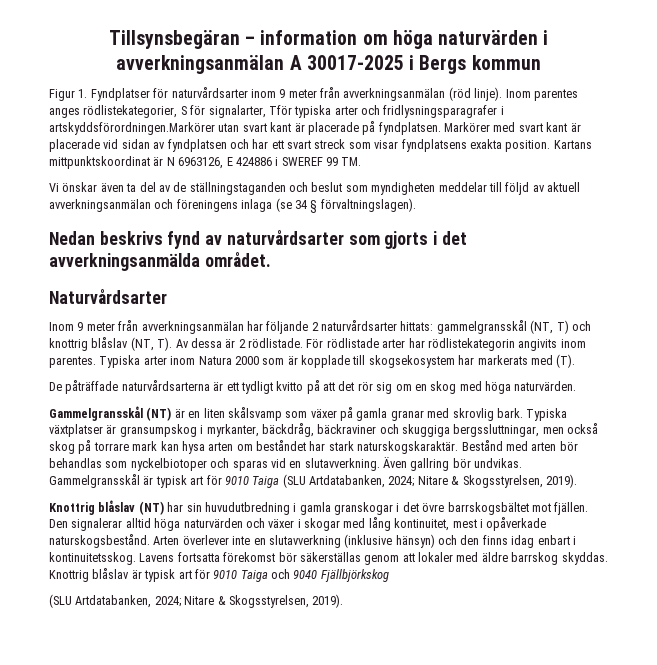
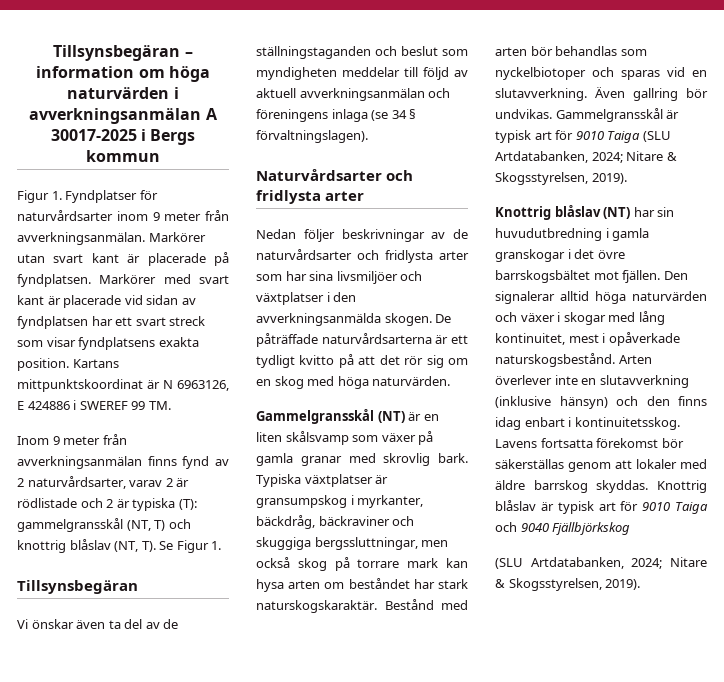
[343,87,578,101] [49,105,504,118] [49,122,215,135] avverkningsanmälan (röd linje). Inom parentes anges rödlistekategorier, S för signalarter, Tför typiska arter och fridlysningsparagrafer i artskyddsförordningen.Markörer -> [17,232,206,245] avverkningsanmälan. Markörer
[229,139,249,149] och -> (88, 322) none
(362, 161) none -> [17,434,127,445] [17,456,229,469] [17,476,190,489] [17,498,197,511] [17,518,191,532] [17,539,222,553] [17,580,138,594] // Inom 9 meter från avverkningsanmälan finns fynd av 2 naturvårdsarter, varav 2 är rödlistade och 2 är typiska (T): gammelgransskål (NT, T) och knottrig blåslav (NT, T). Se Figur 1. // Tillsynsbegäran
[49,230,467,249] [49,252,271,271] [49,289,167,304] [49,320,591,334] [49,337,586,351] [49,354,576,368] Nedan beskrivs fynd av naturvårdsarter som gjorts i det avverkningsanmälda området. // Naturvårdsarter // Inom 9 meter från avverkningsanmälan har följande 2 naturvårdsarter hittats: gammelgransskål (NT, T) och knottrig blåslav (NT, T). Av dessa är 2 rödlistade. För rödlistade arter har rödlistekategorin angivits inom parentes. Typiska arter inom Natura 2000 som är kopplade till skogsekosystem har markerats med (T). // -> [256,169,414,181] [256,190,365,204] [256,229,468,242] [256,249,469,263] [256,271,423,284] [256,292,357,305] [256,313,432,326] Naturvårdsarter och fridlysta arter // Nedan följer beskrivningar av de naturvårdsarter och fridlysta arter som har sina livsmiljöer och växtplatser i den avverkningsanmälda skogen.

